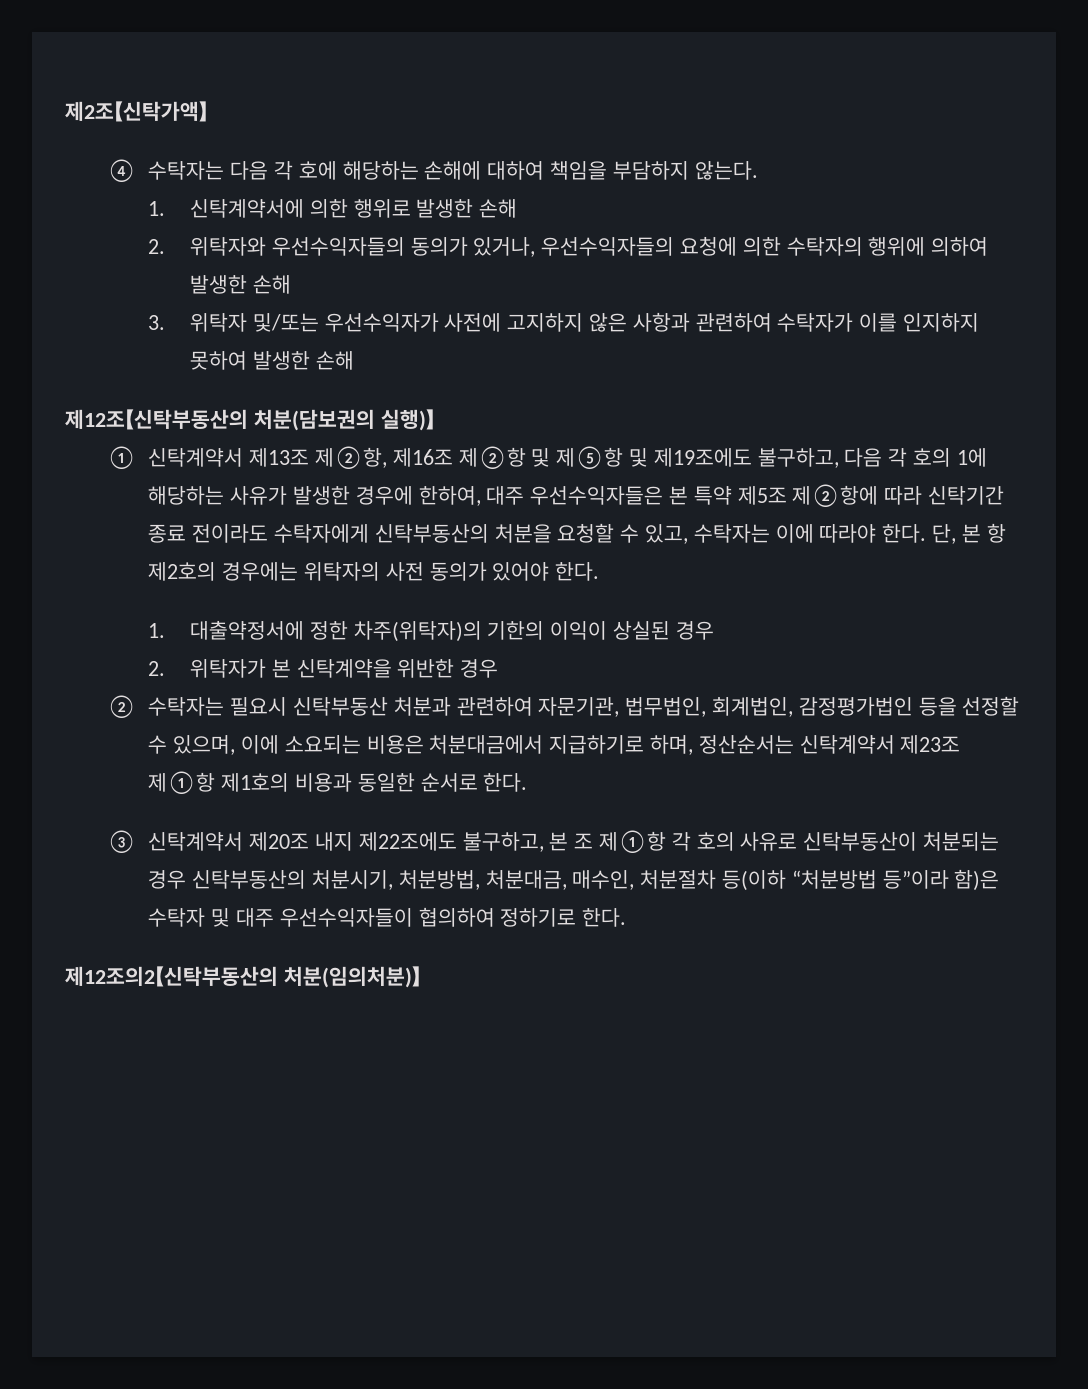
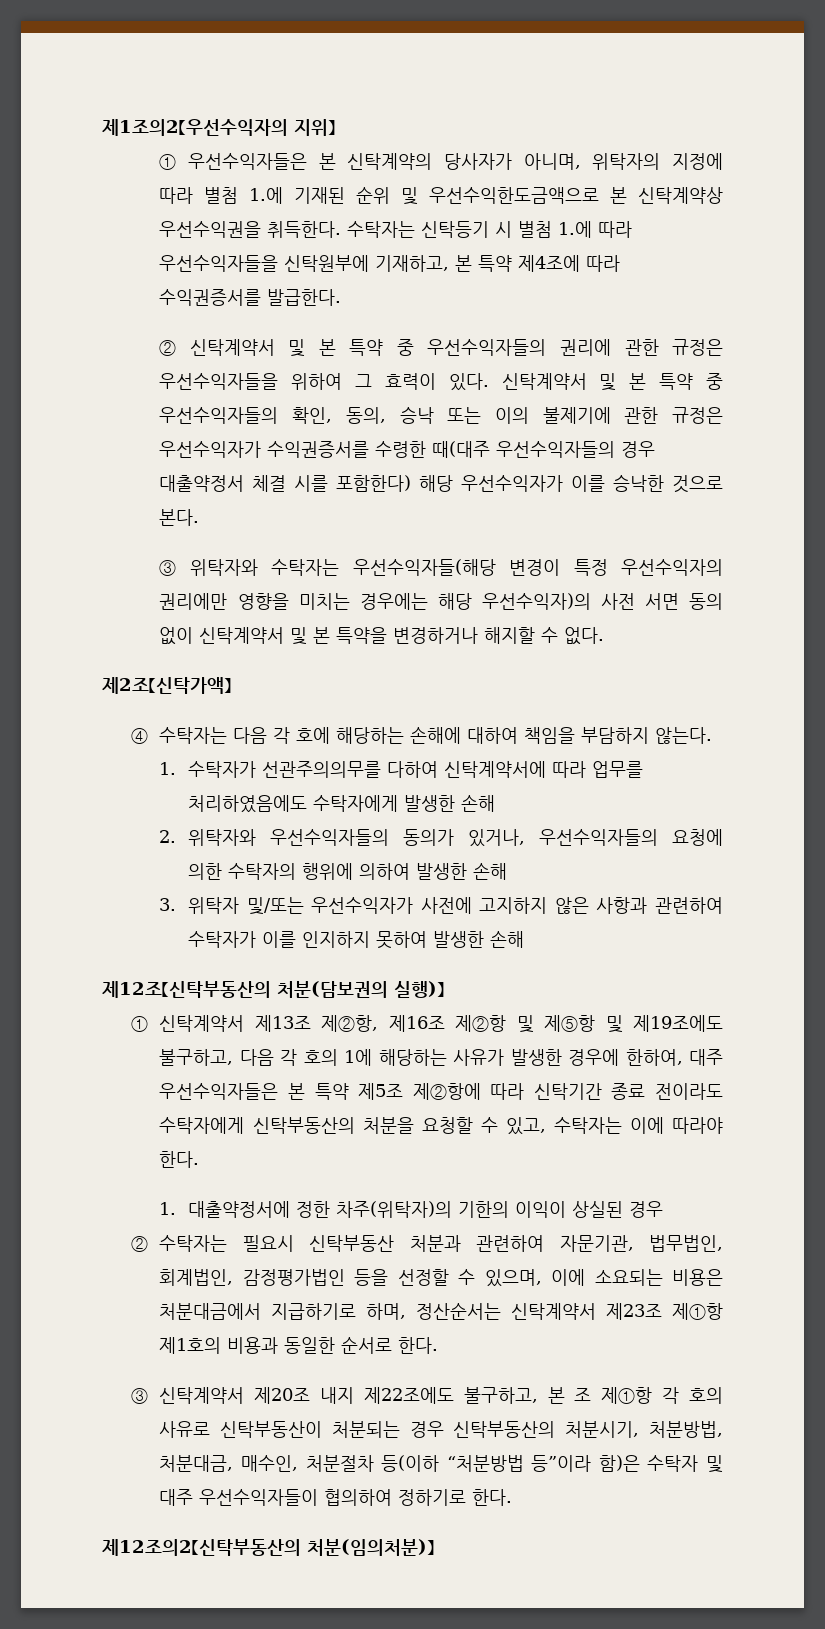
(65, 111) none -> [102,119,335,136] [159,153,723,170] [159,186,723,205] [159,221,633,238] [159,255,621,272] [159,289,342,306] [159,339,723,357] [159,373,723,391] [159,406,723,424] [159,441,656,458] [159,474,723,493] [159,509,200,526] [159,559,723,576] [159,593,723,610] [159,627,605,645] 제1조의2【우선수익자의 지위】 // ① 우선수익자들은 본 신탁계약의 당사자가 아니며, 위탁자의 지정에 따라 별첨 1.에 기재된 순위 및 우선수익한도금액으로 본 신탁계약상 우선수익권을 취득한다. 수탁자는 신탁등기 시 별첨 1.에 따라 우선수익자들을 신탁원부에 기재하고, 본 특약 제4조에 따라 수익권증서를 발급한다. // ② 신탁계약서 및 본 특약 중 우선수익자들의 권리에 관한 규정은 우선수익자들을 위하여 그 효력이 있다. 신탁계약서 및 본 특약 중 우선수익자들의 확인, 동의, 승낙 또는 이의 불제기에 관한 규정은 우선수익자가 수익권증서를 수령한 때(대주 우선수익자들의 경우 대출약정서 체결 시를 포함한다) 해당 우선수익자가 이를 승낙한 것으로 본다. // ③ 위탁자와 수탁자는 우선수익자들(해당 변경이 특정 우선수익자의 권리에만 영향을 미치는 경우에는 해당 우선수익자)의 사전 서면 동의 없이 신탁계약서 및 본 특약을 변경하거나 해지할 수 없다. //
[189,199,411,218] 신탁계약서에 의한 행위로 -> [188,761,644,778] [188,795,399,813] 수탁자가 선관주의의무를 다하여 신탁계약서에 따라 업무를 처리하였음에도 수탁자에게
[931,523,1006,544] [148,562,600,581] 단, 본 항 제2호의 경우에는 위탁자의 사전 동의가 있어야 한다. -> (200, 1159) none
[148,659,499,678] // 2. 위탁자가 본 신탁계약을 위반한 경우 -> (664, 1209) none

